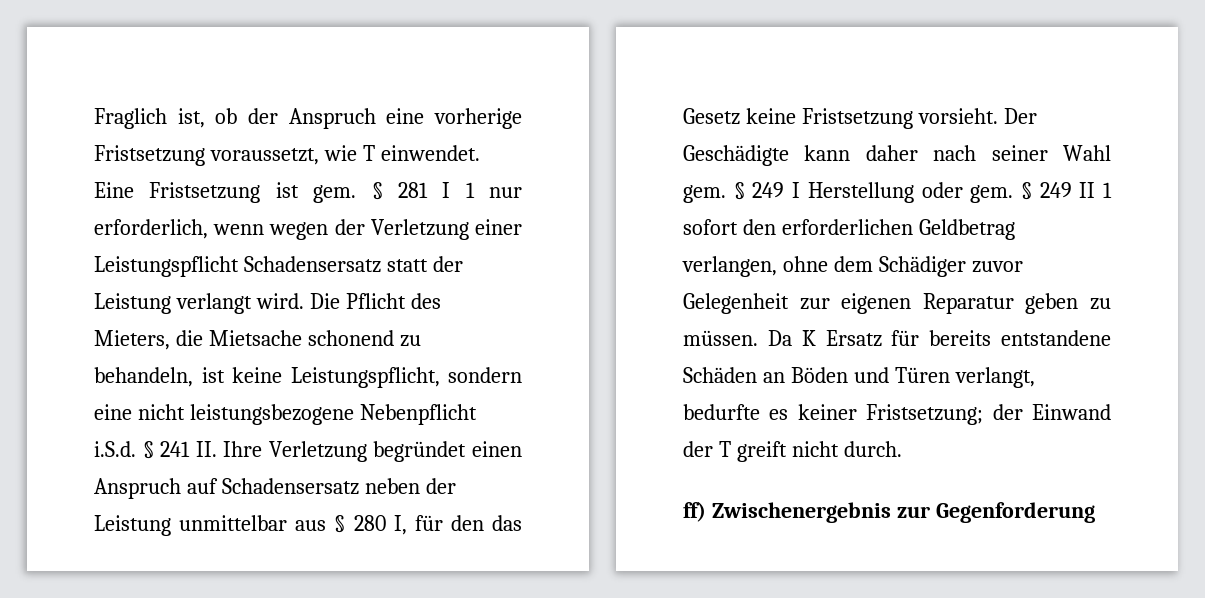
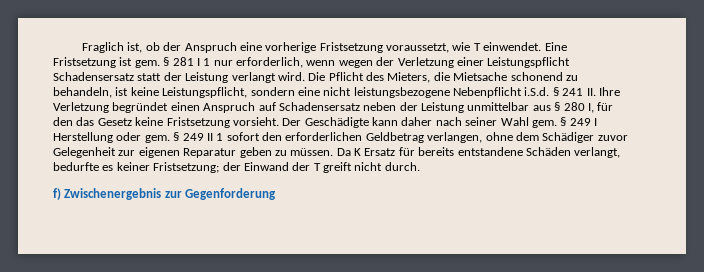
[762,367,950,383] an Böden und Türen -> (571, 151) none
[683,501,706,522] ff) -> [53,188,61,200] f)

